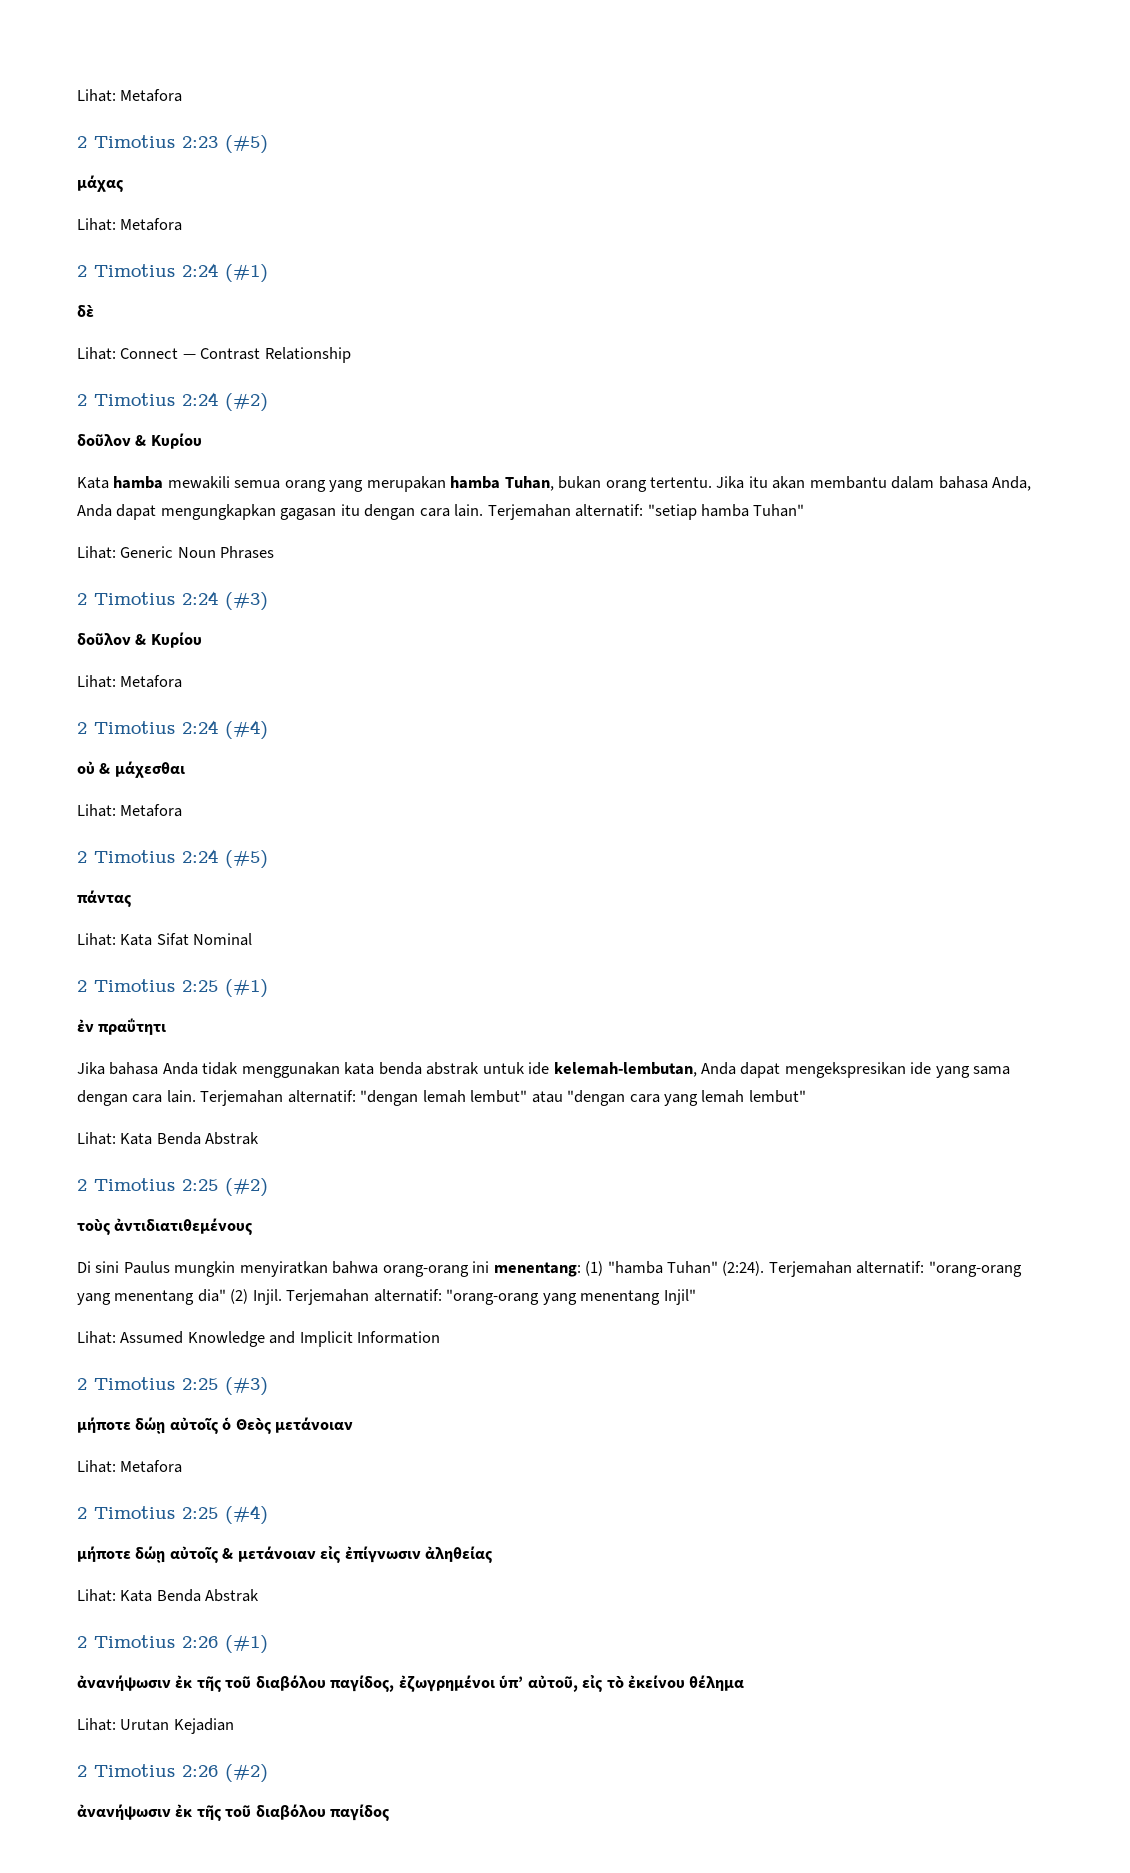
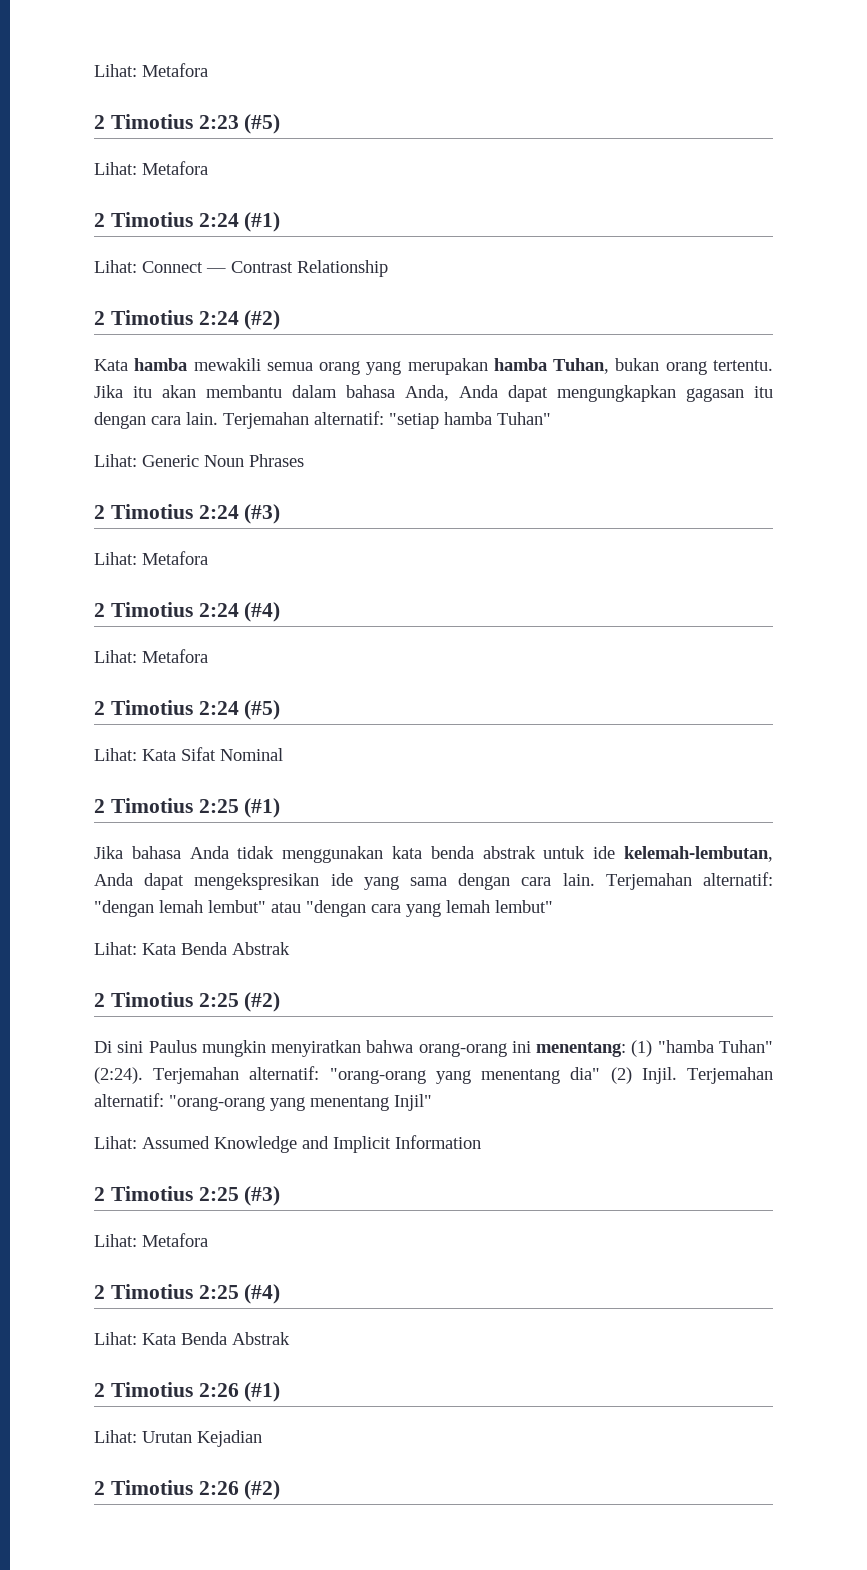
[77,175,124,192] // μάχας -> (281, 124) none
[77,305,94,317] // δὲ -> (281, 222) none
[77,433,202,449] // δοῦλον & Κυρίου -> (281, 320) none
[77,632,202,648] // δοῦλον & Κυρίου -> (281, 514) none
[77,761,185,778] // οὐ & μάχεσθαι -> (281, 612) none
[77,890,132,907] // πάντας -> (281, 710) none
[77,1018,167,1035] // ἐν πραΰτητι -> (281, 808) none
[77,1218,254,1235] // τοὺς ἀντιδιατιθεμένους -> (281, 1002) none
[77,1417,354,1434] // μήποτε δώῃ αὐτοῖς ὁ Θεὸς μετάνοιαν -> (281, 1196) none
[77,1546,494,1563] // μήποτε δώῃ αὐτοῖς & μετάνοιαν εἰς ἐπίγνωσιν ἀληθείας -> (281, 1294) none
[77,1675,745,1692] // ἀνανήψωσιν ἐκ τῆς τοῦ διαβόλου παγίδος, ἐζωγρημένοι ὑπ’ αὐτοῦ, εἰς τὸ ἐκείνου θέλημα -> (281, 1392) none
[77,1804,391,1821] // ἀνανήψωσιν ἐκ τῆς τοῦ διαβόλου παγίδος -> (281, 1490) none

